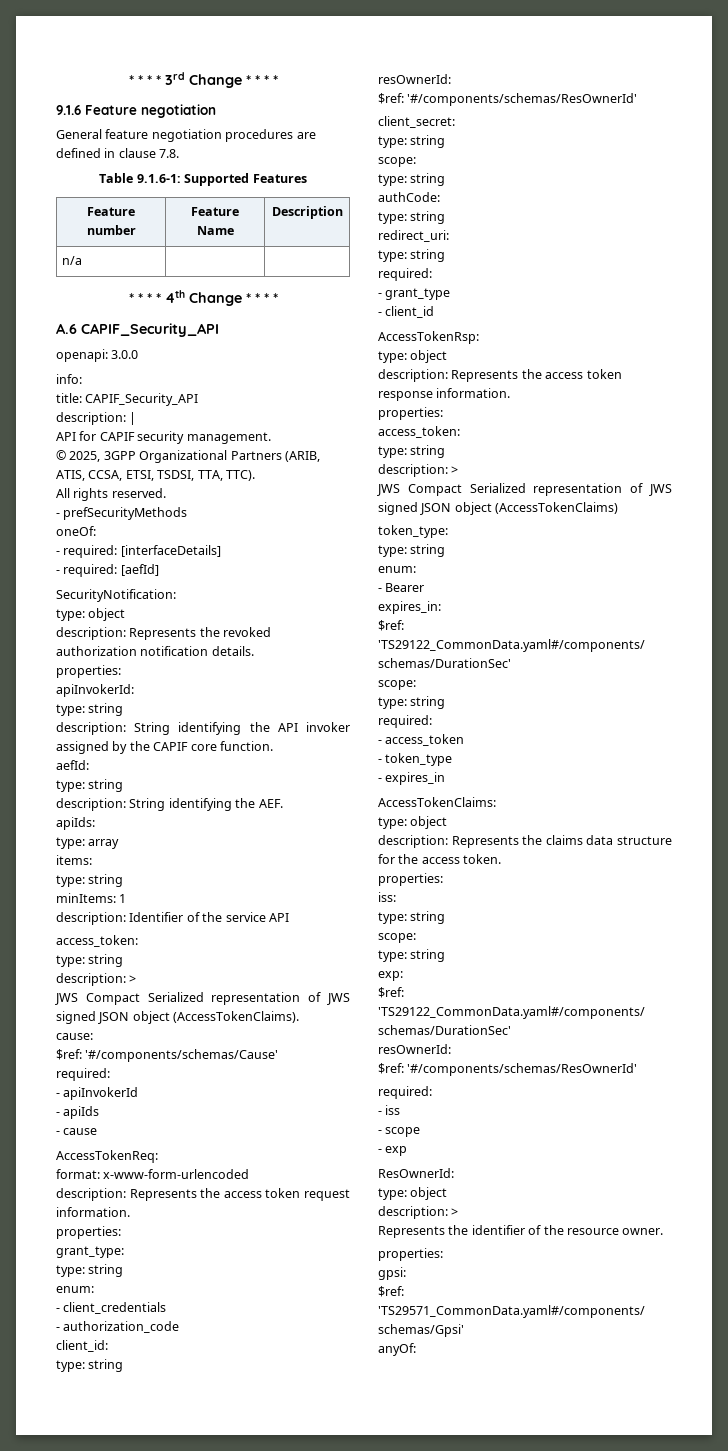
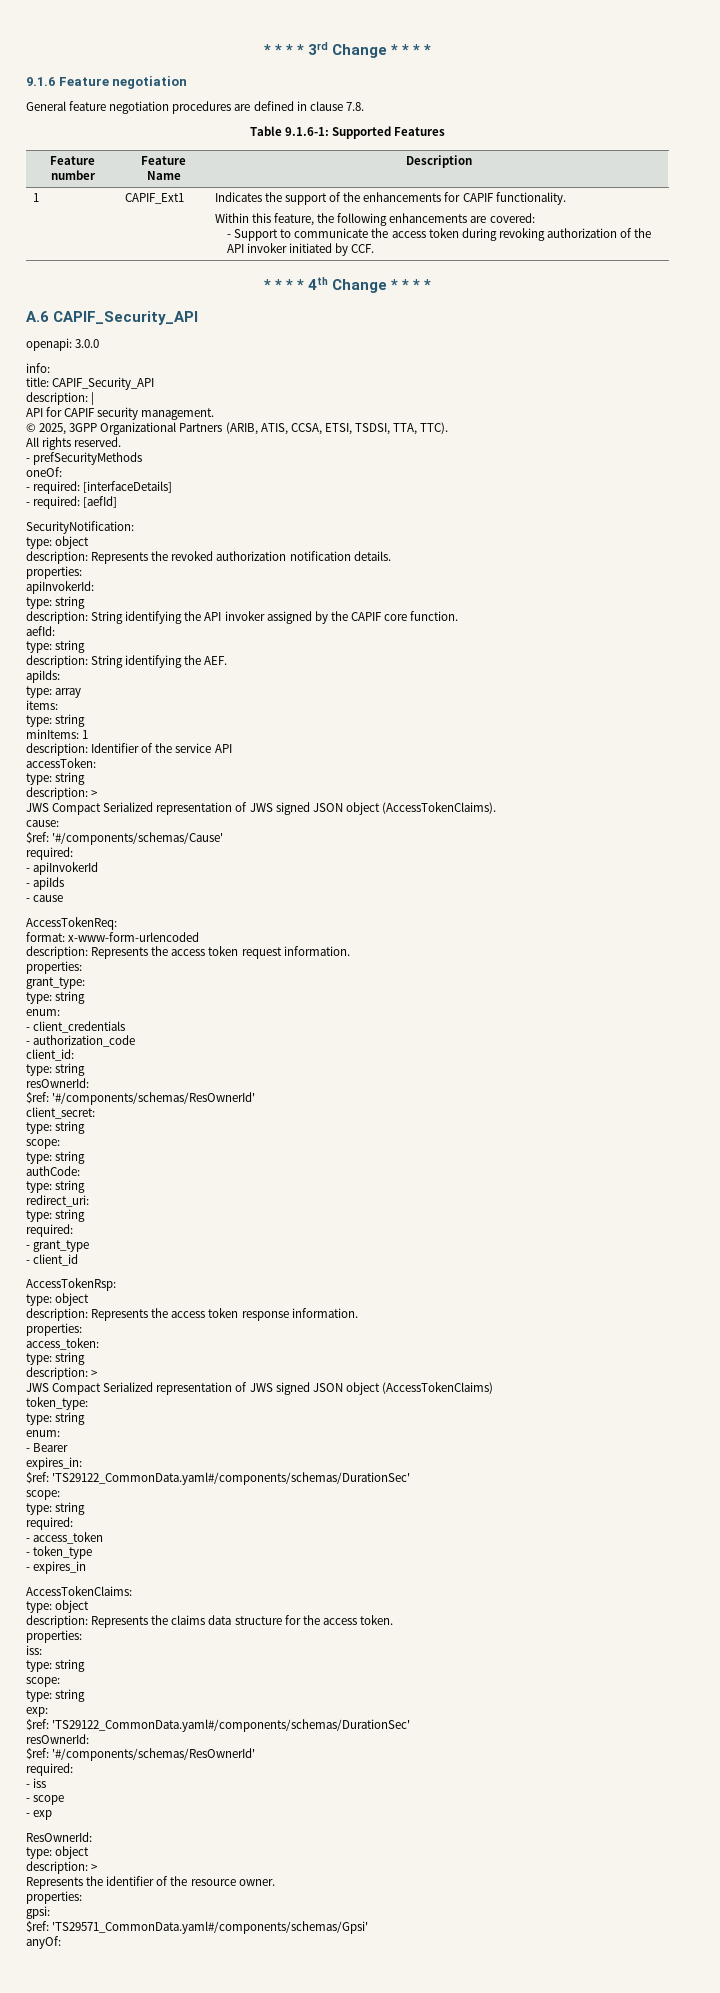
[62,256,83,265] n/a | | -> [32,193,39,202] [124,193,184,204] [214,192,566,205] [214,213,535,226] [227,228,652,241] [227,243,375,256] 1 | CAPIF_Ext1 | Indicates the support of the enhancements for CAPIF functionality. // Within this feature, the following enhancements are covered: // - Support to communicate the access token during revoking authorization of the API invoker initiated by CCF.
[56,935,138,947] access_token: -> [26,758,96,768] accessToken:

